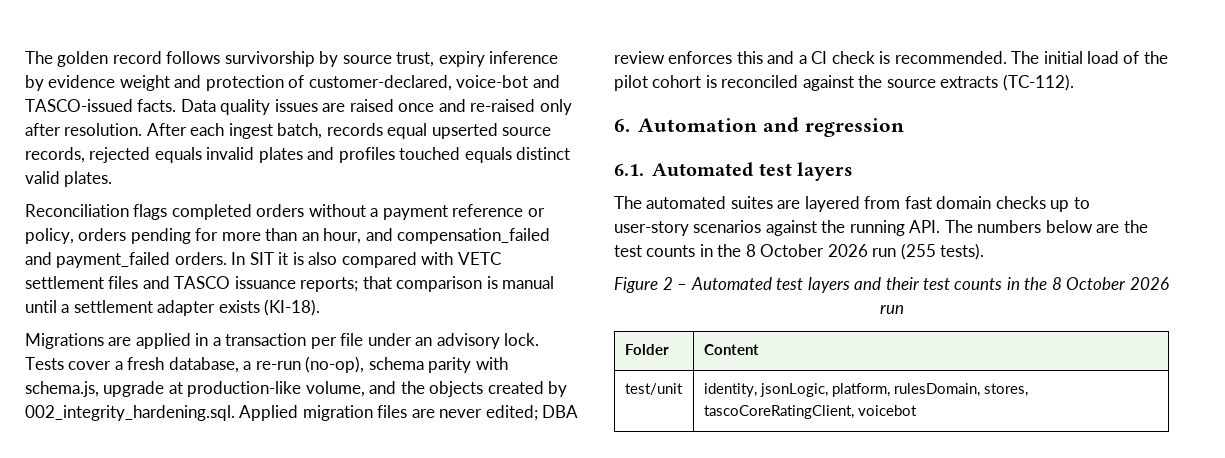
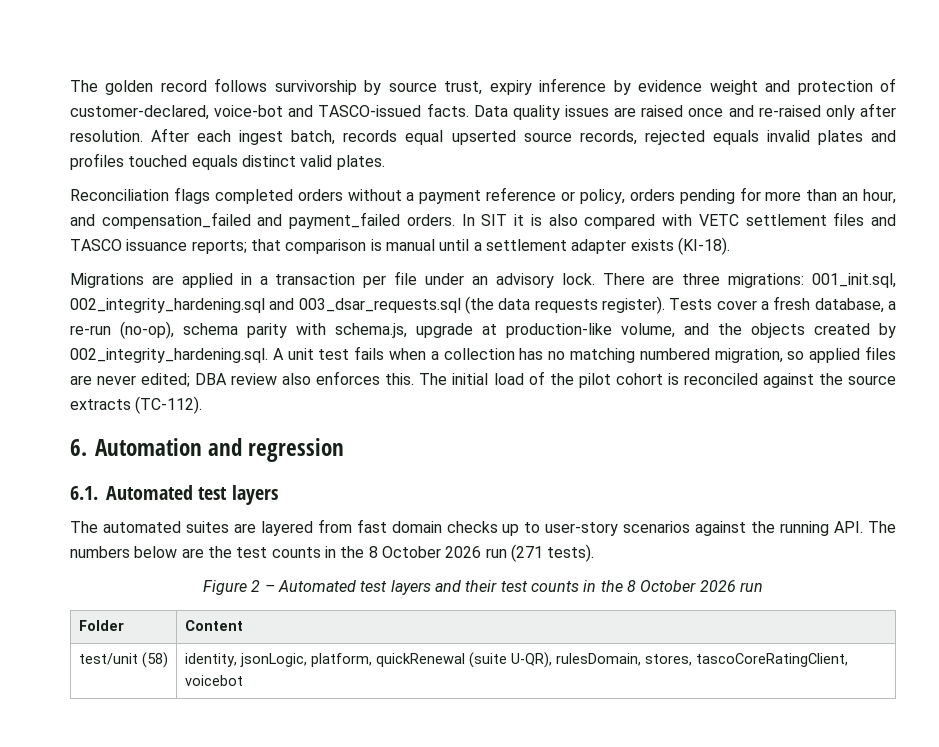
(540, 339) none -> [602,273,896,288] [70,296,665,314] There are three migrations: 001_init.sql, 002_integrity_hardening.sql and 003_dsar_requests.sql (the data requests register).
[239,405,373,421] Applied migration -> [272,346,861,363] A unit test fails when a collection has no matching numbered migration, so applied
[668,51,1007,64] enforces this and a CI check is recommended. -> [282,371,415,385] also enforces this.
[900,243,936,260] (255 -> [510,544,543,562] (271
(683, 389) none -> [141,652,168,668] (58)
(890, 390) none -> [375,652,552,668] quickRenewal (suite U-QR),

